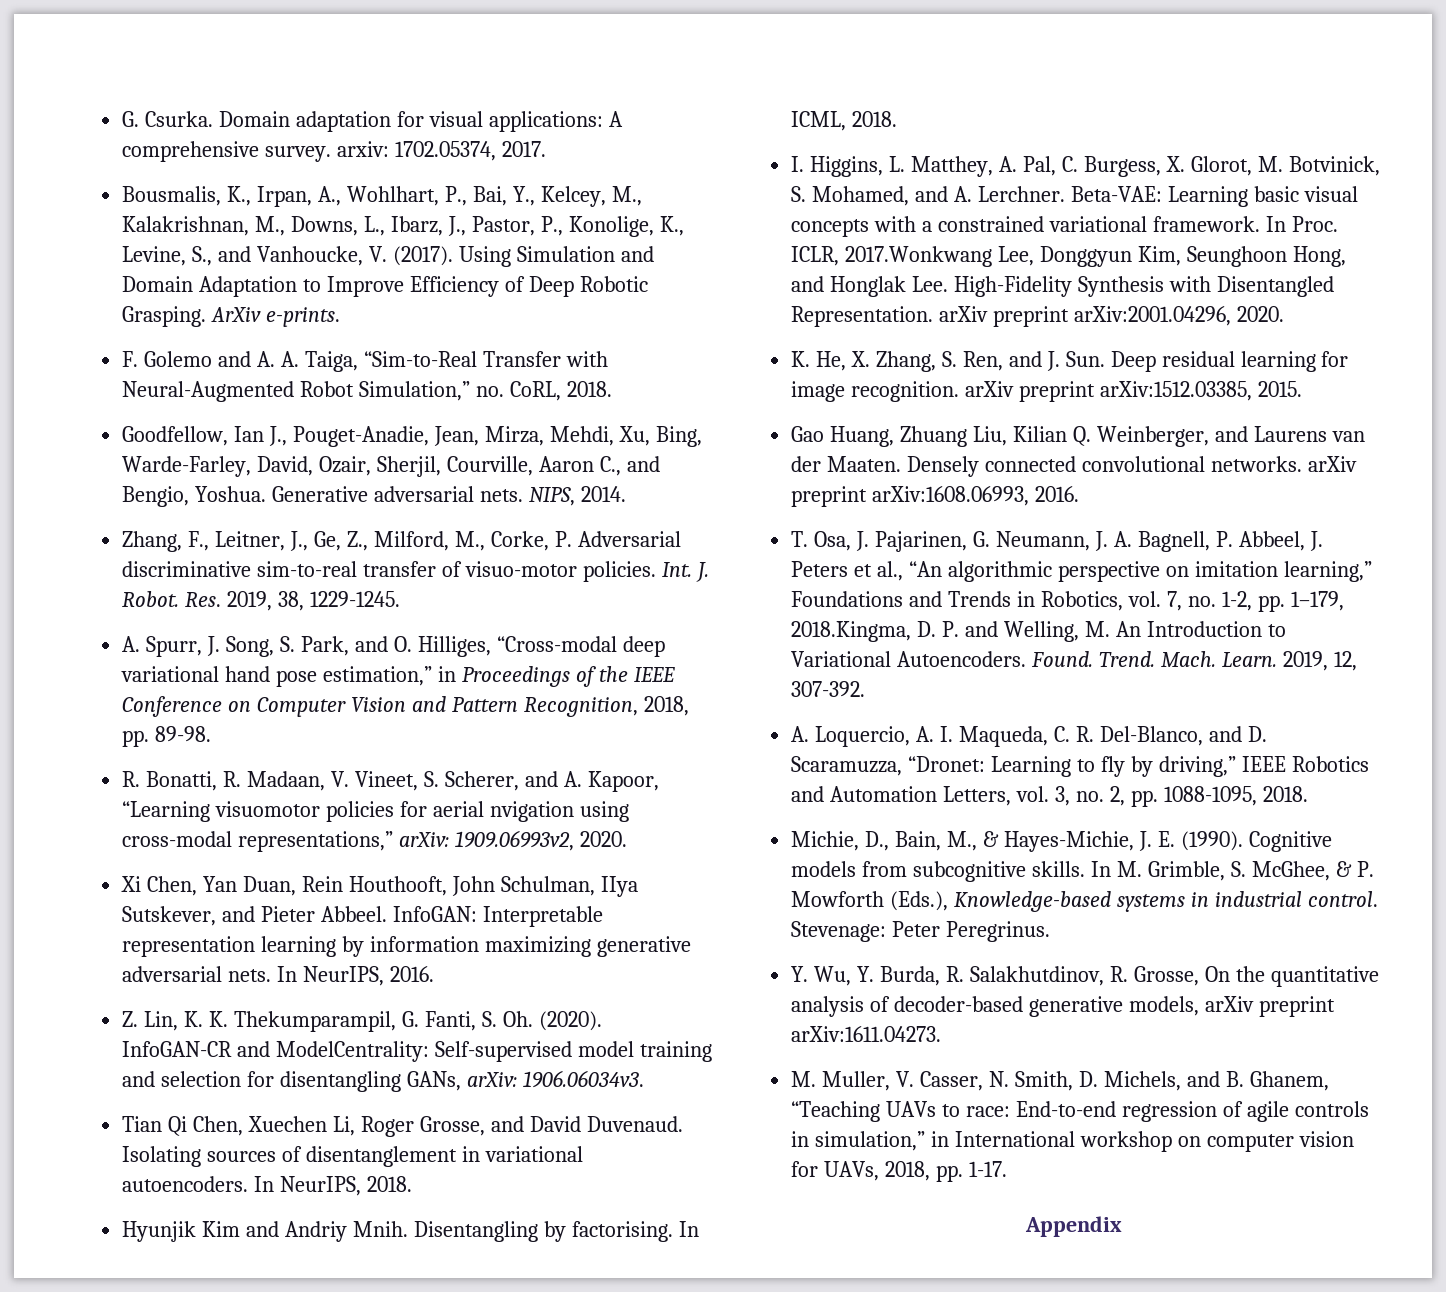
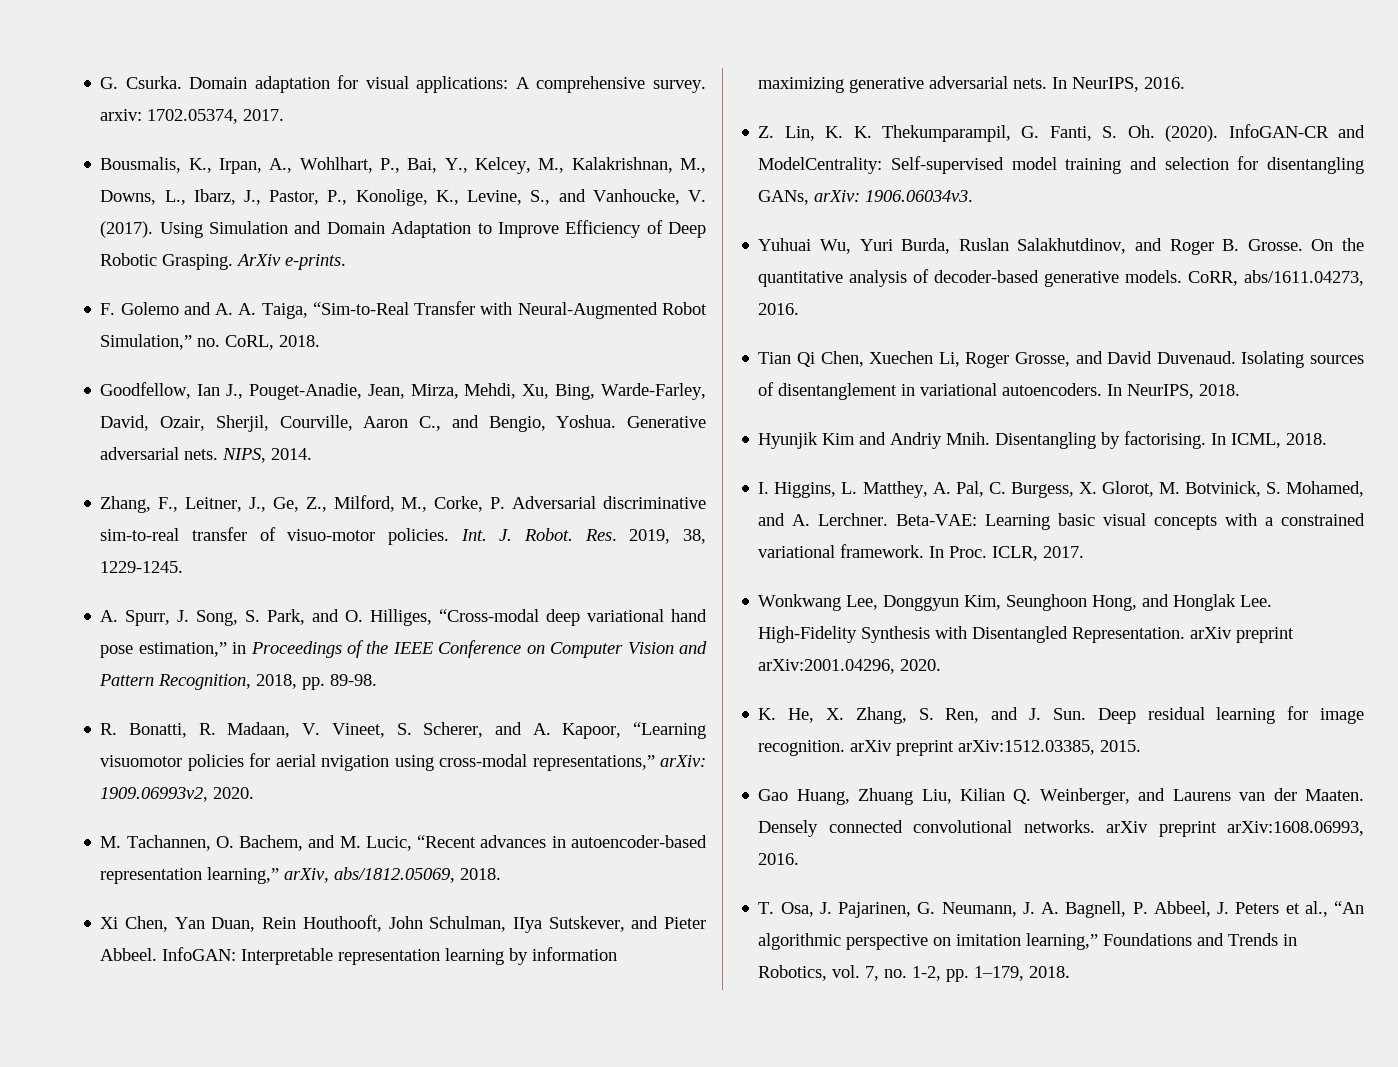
(627, 839) none -> [100,835,707,851] [100,867,502,884] // M. Tachannen, O. Bachem, and M. Lucic, “Recent advances in autoencoder-based representation learning,” arXiv, abs/1812.05069, 2018.
(644, 1079) none -> [758,238,1364,255] [758,269,1364,287] [758,303,800,315] // Yuhuai Wu, Yuri Burda, Ruslan Salakhutdinov, and Roger B. Grosse. On the quantitative analysis of decoder-based generative models. CoRR, abs/1611.04273, 2016.
[845,246,993,267] 2017.Wonkwang -> [1043,546,1085,558] [758,594,842,611] 2017. // Wonkwang
[791,621,1286,642] [791,651,1357,671] [791,681,866,697] [791,726,1267,747] [791,756,1369,777] [791,786,1308,807] [791,831,1332,852] [791,861,1374,882] [791,891,1378,912] [791,921,1051,942] [791,966,1379,987] [791,996,1335,1017] [791,1026,942,1042] [791,1071,1329,1091] [791,1101,1369,1122] [791,1131,1354,1152] [791,1161,1007,1182] [1025,1216,1122,1237] 2018.Kingma, D. P. and Welling, M. An Introduction to Variational Autoencoders. Found. Trend. Mach. Learn. 2019, 12, 307-392. // A. Loquercio, A. I. Maqueda, C. R. Del-Blanco, and D. Scaramuzza, “Dronet: Learning to fly by driving,” IEEE Robotics and Automation Letters, vol. 3, no. 2, pp. 1088-1095, 2018. // Michie, D., Bain, M., & Hayes-Michie, J. E. (1990). Cognitive models from subcognitive skills. In M. Grimble, S. McGhee, & P. Mowforth (Eds.), Knowledge-based systems in industrial control. Stevenage: Peter Peregrinus. // Y. Wu, Y. Burda, R. Salakhutdinov, R. Grosse, On the quantitative analysis of decoder-based generative models, arXiv preprint arXiv:1611.04273. // M. Muller, V. Casser, N. Smith, D. Michels, and B. Ghanem, “Teaching UAVs to race: End-to-end regression of agile controls in simulation,” in International workshop on computer vision for UAVs, 2018, pp. 1-17. // Appendix -> [1029,966,1071,978] 2018.

